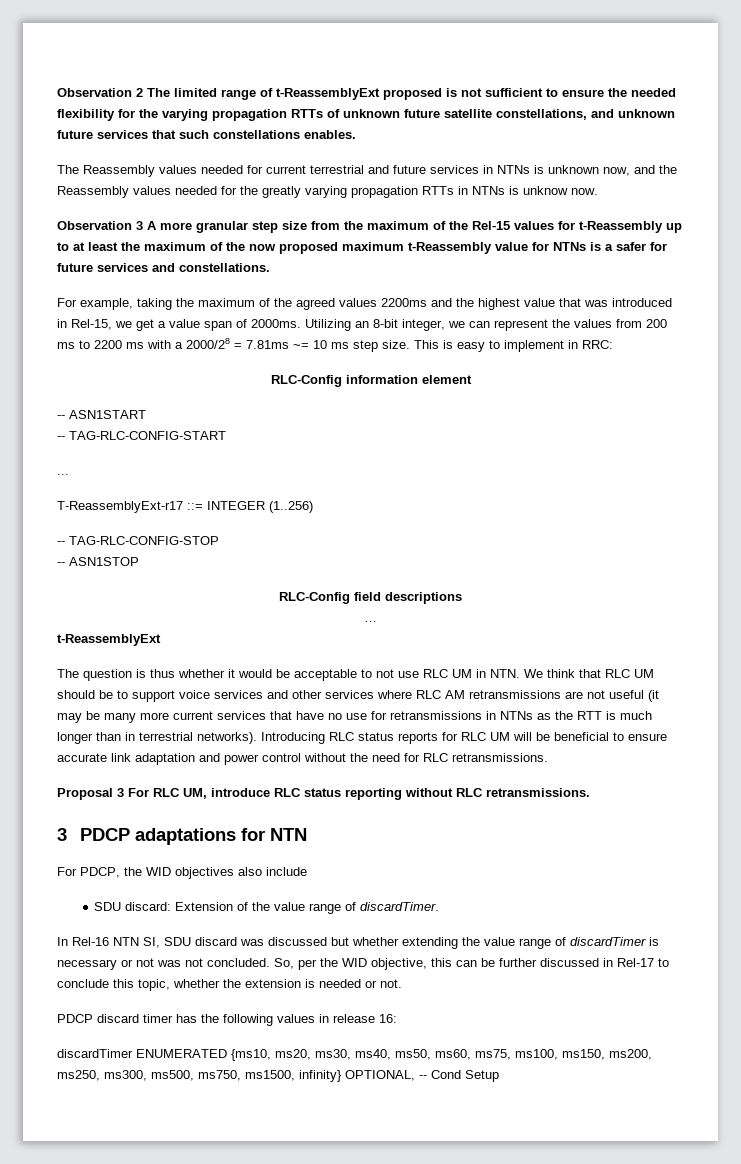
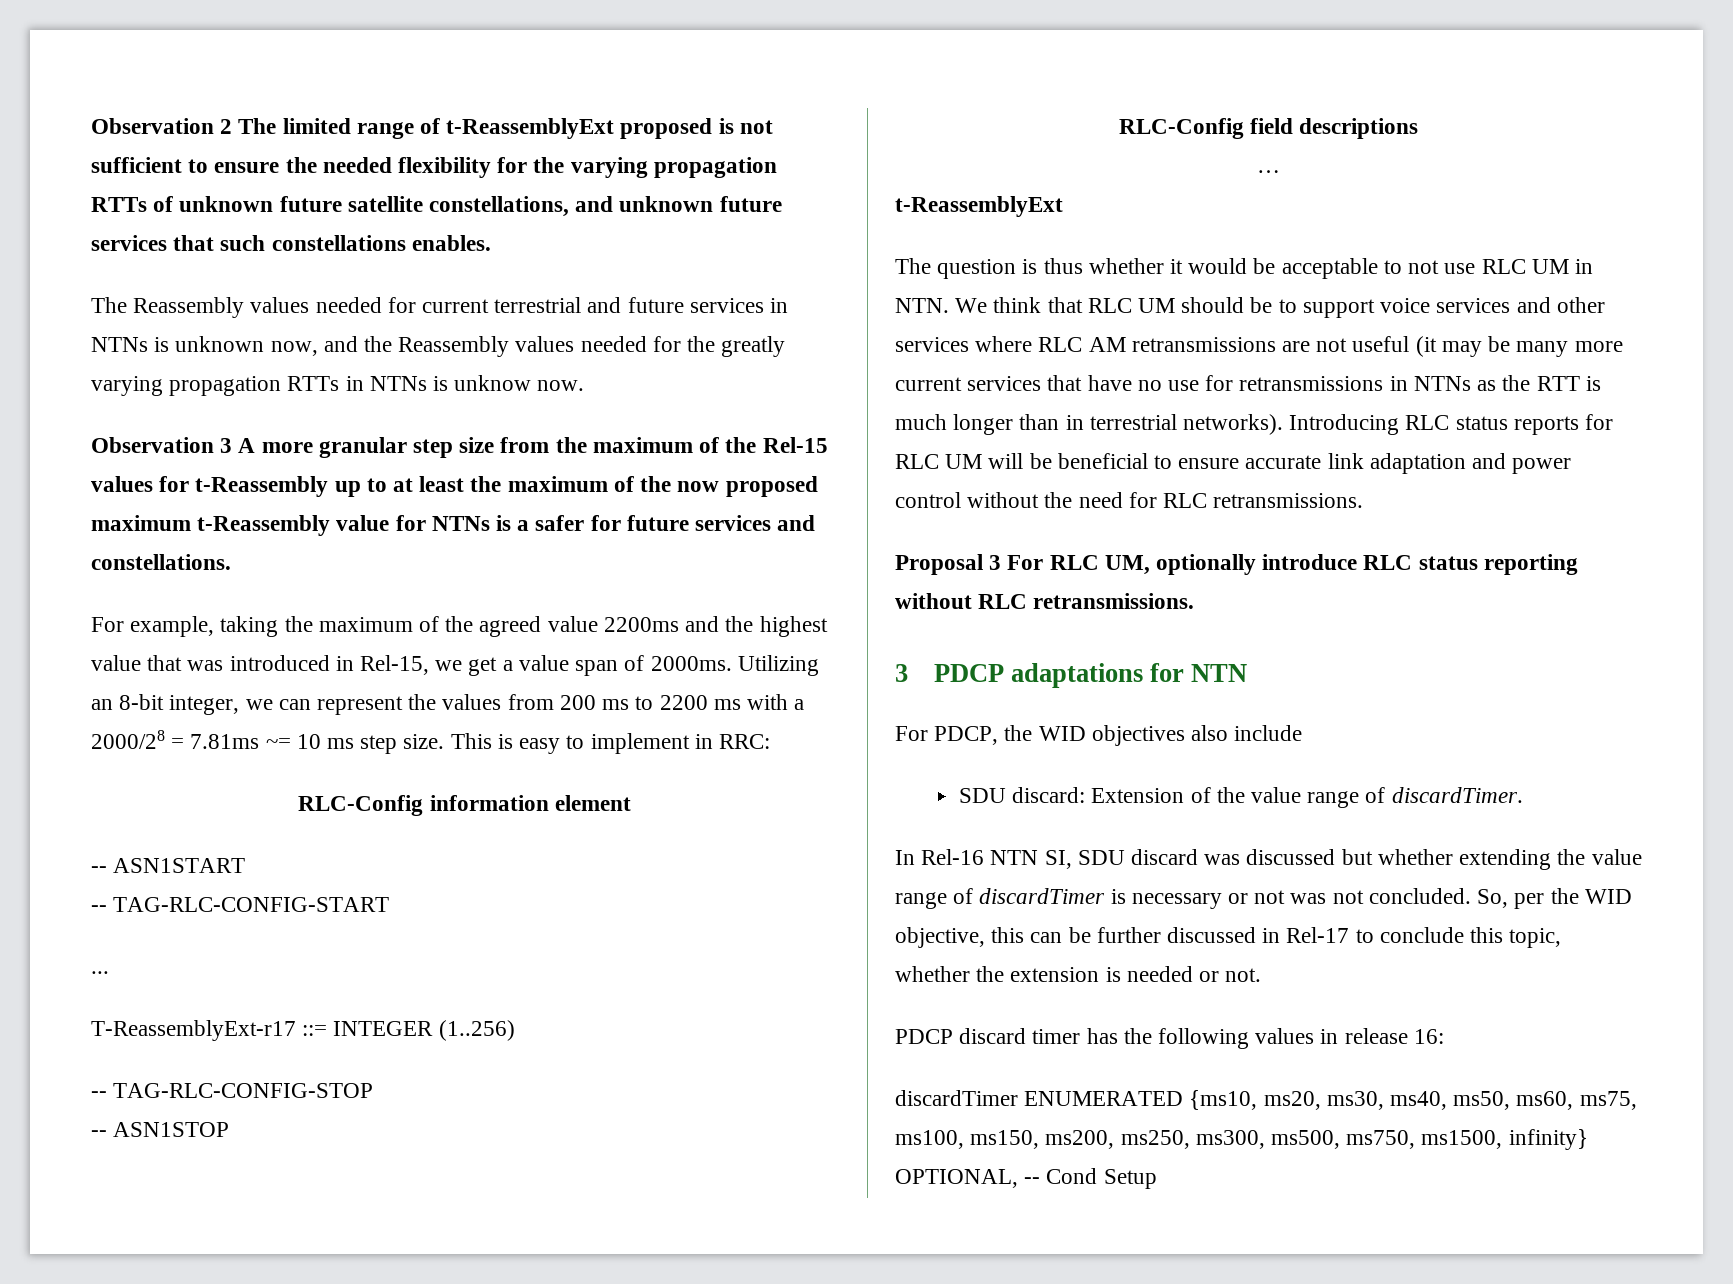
[339,298,377,307] values -> [547,616,598,632] value
(207, 793) none -> [1156,554,1257,575] optionally

